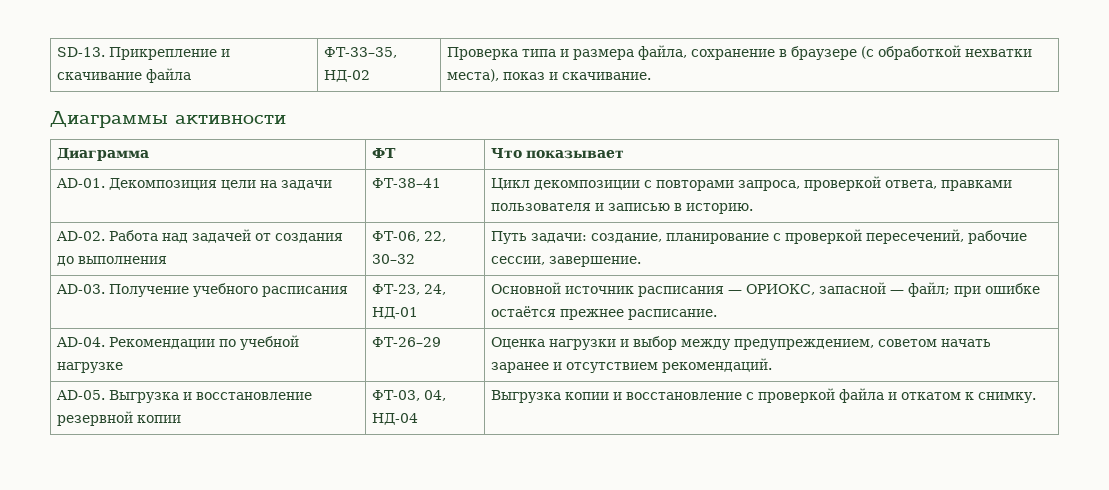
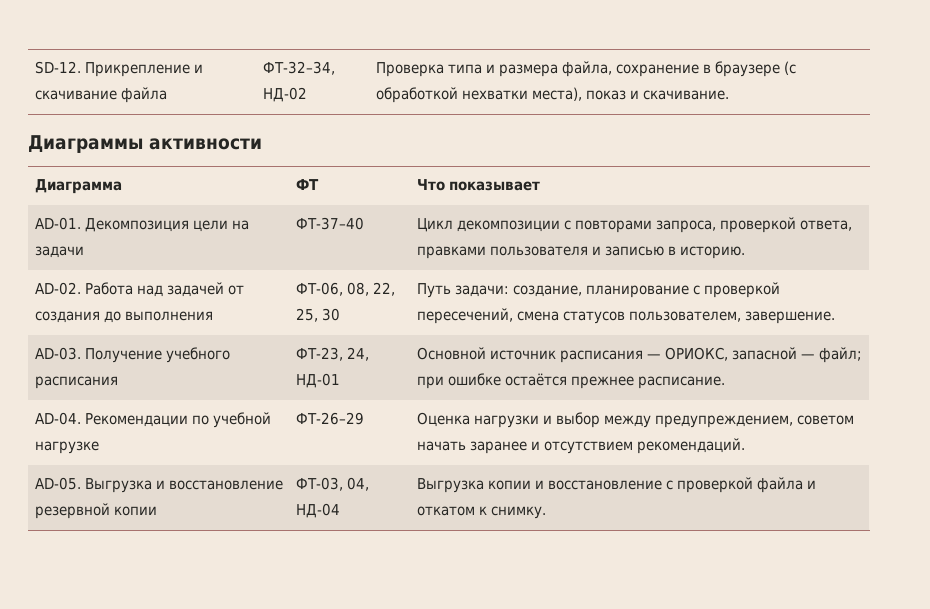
[56,47,105,57] SD-13. -> [34,61,81,74] SD-12.
[323,47,397,58] ФТ-33–35, -> [262,61,335,75] ФТ-32–34,
[371,178,441,188] ФТ-38–41 -> [295,217,364,230] ФТ-37–40
[423,231,446,242] [371,254,415,264] 22, 30–32 -> [346,282,395,296] [295,308,340,322] 08, 22, 25, 30
[967,230,1027,244] [490,256,545,265] рабочие сессии, -> [516,311,741,324] смена статусов пользователем,

